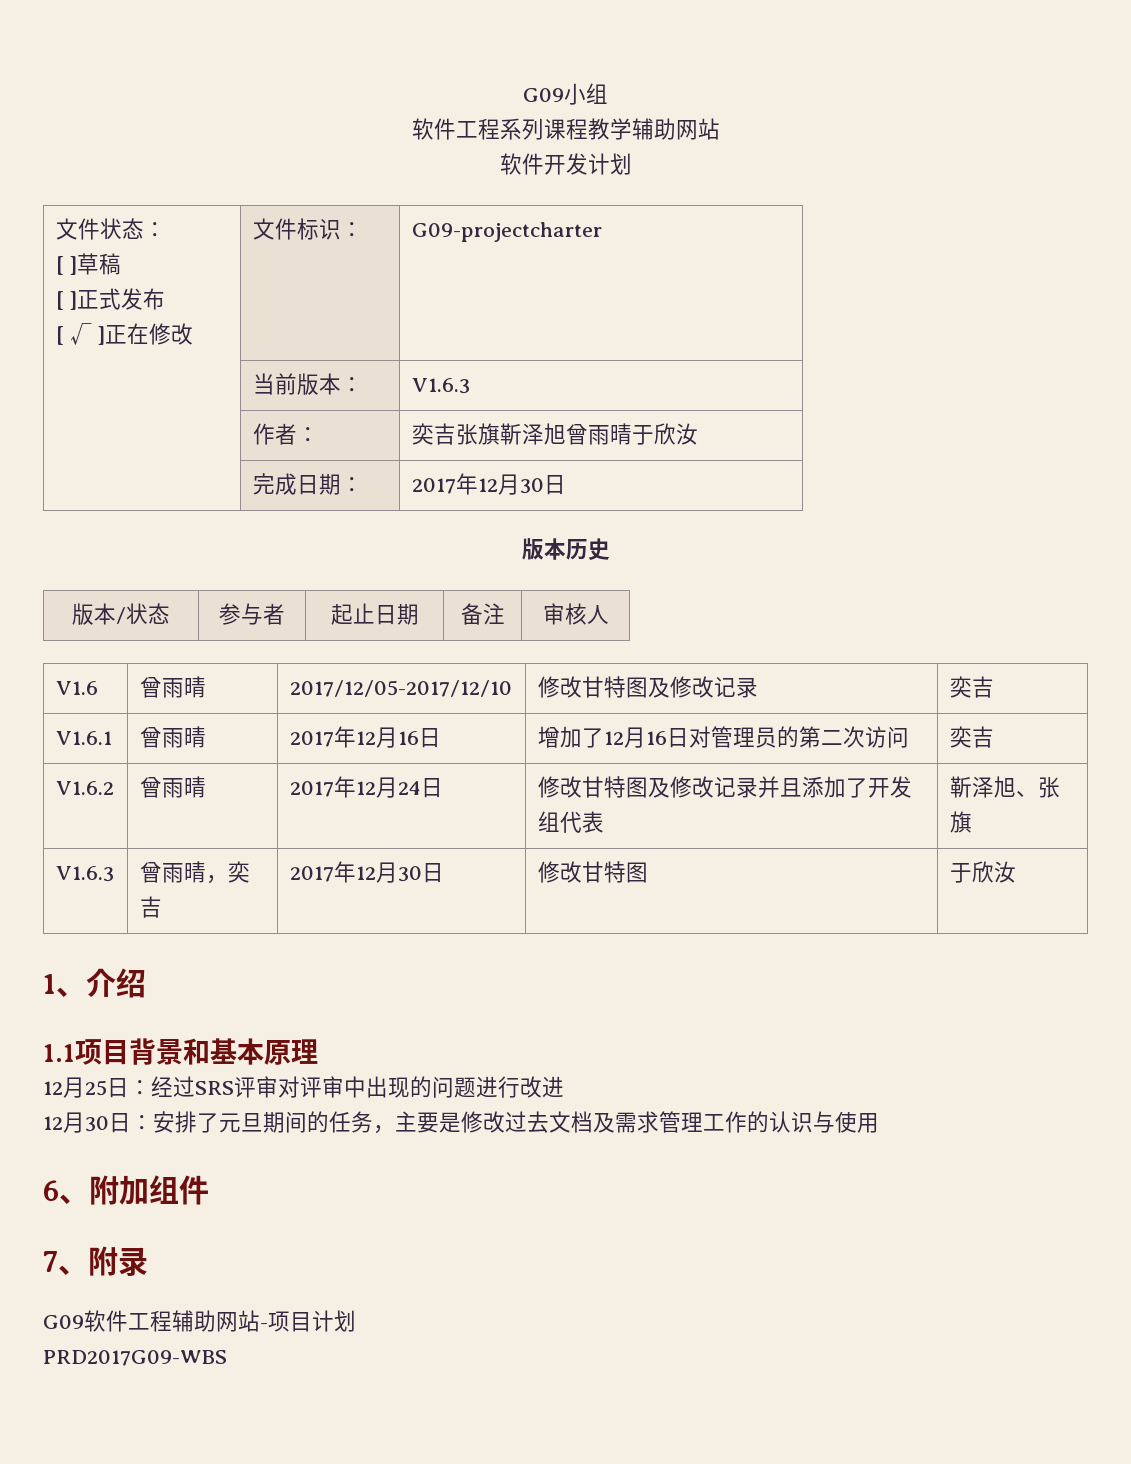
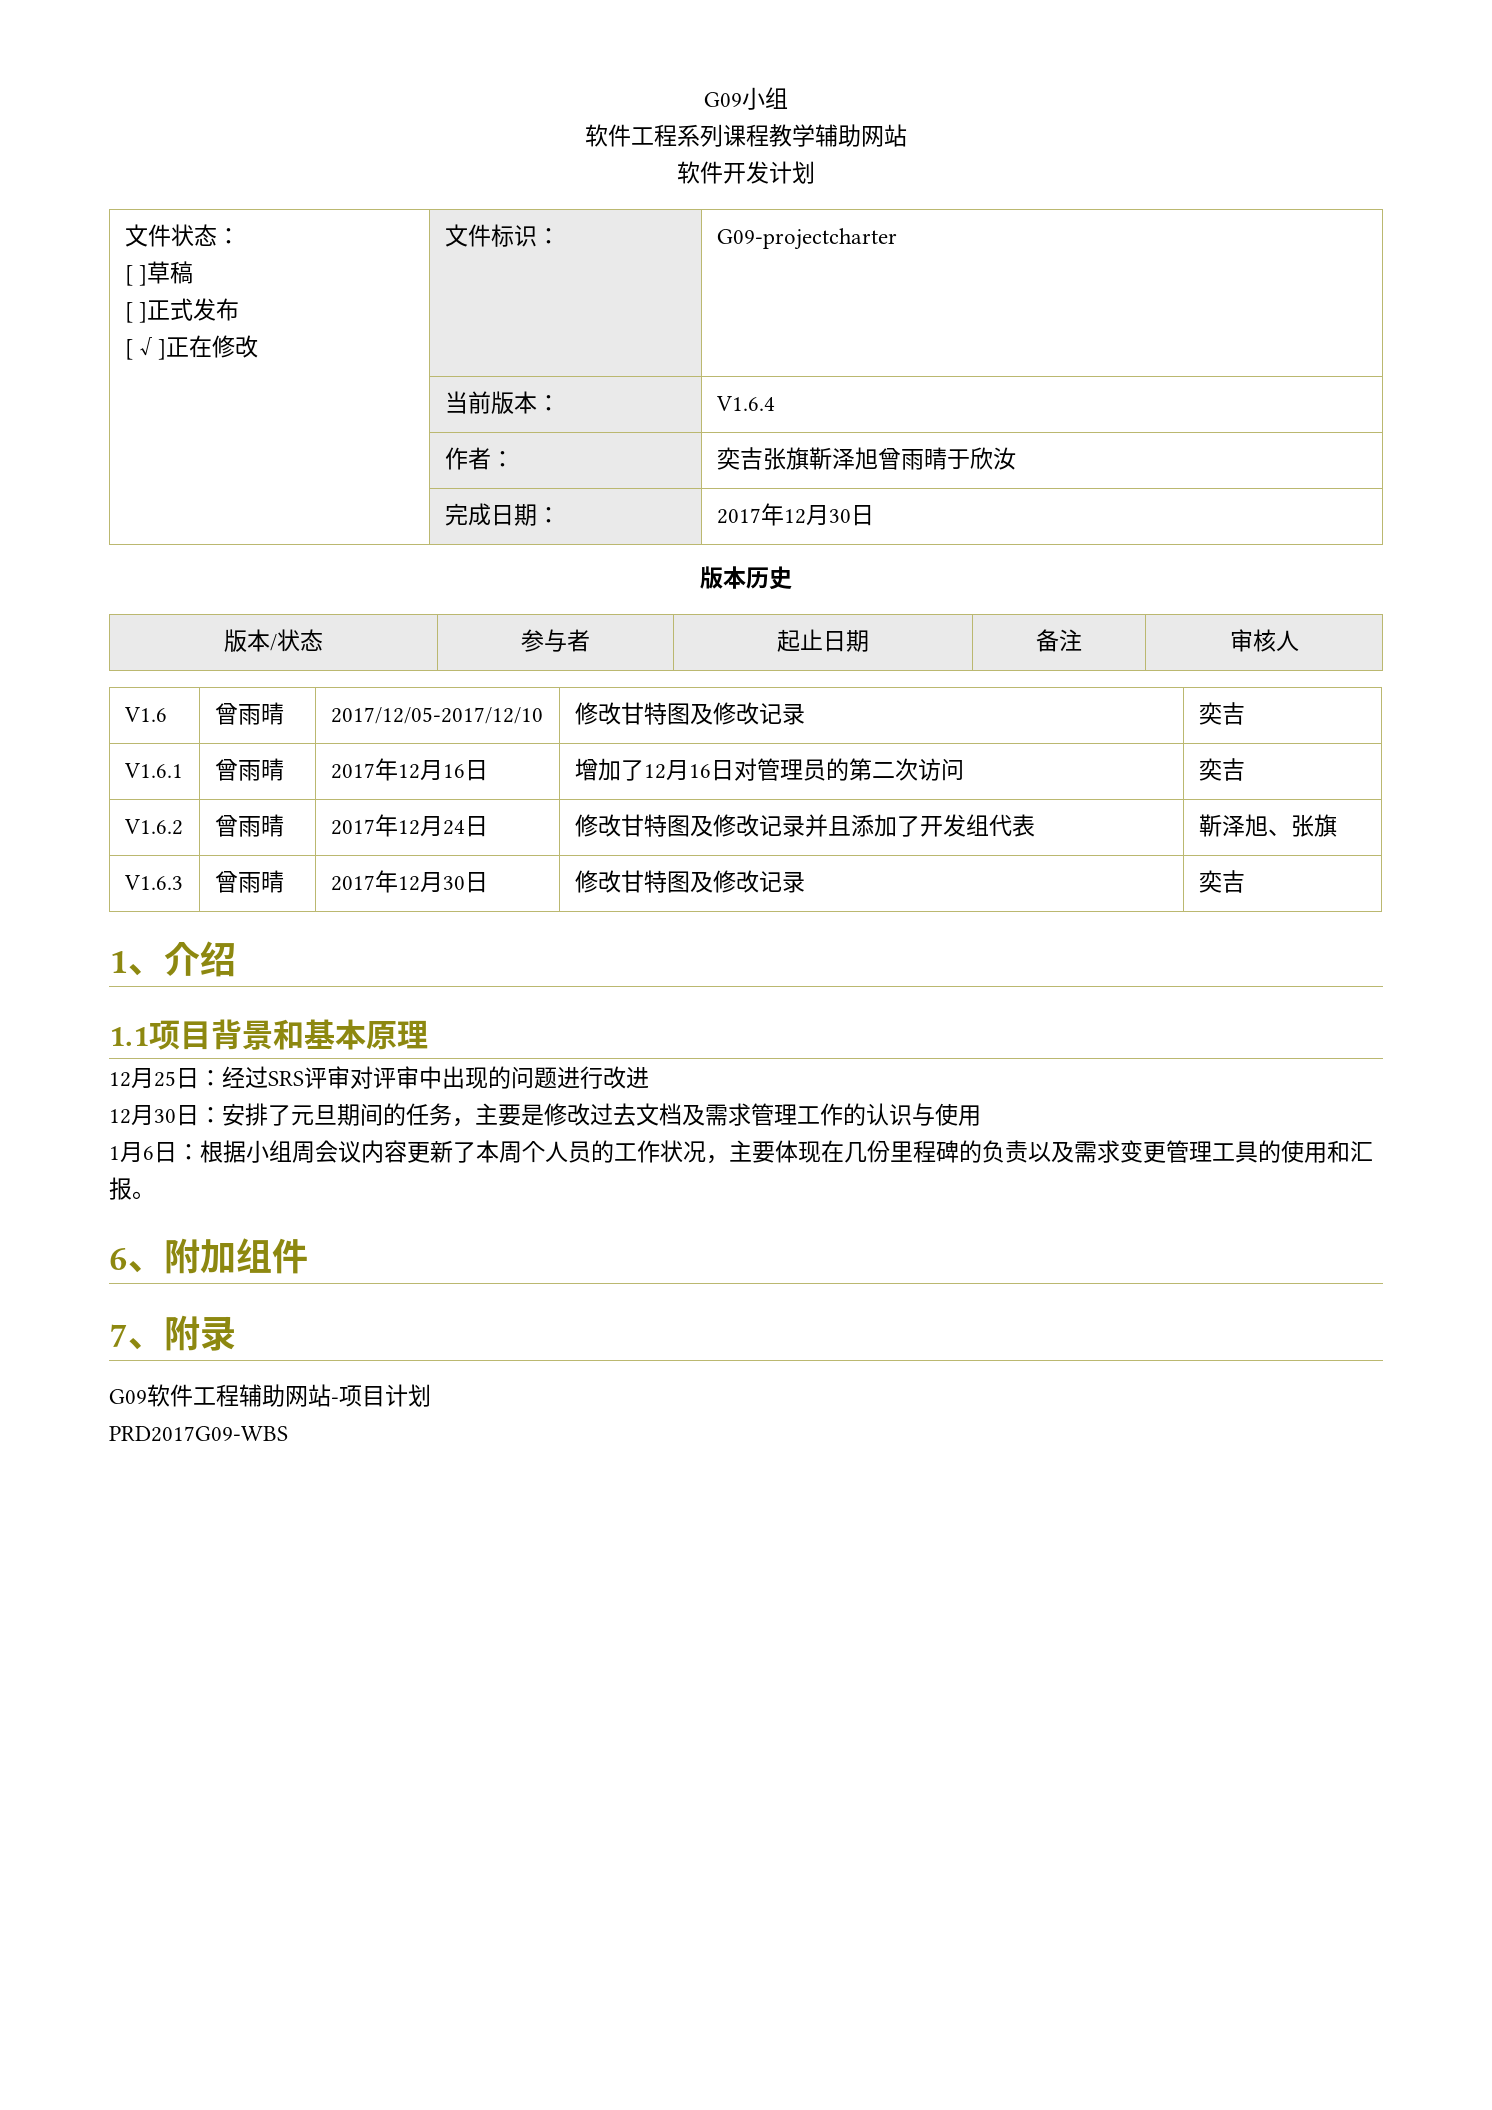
[411,378,470,394] V1.6.3 -> [715,396,775,411] V1.6.4
[205,861,250,884] [139,896,162,918] ，奕吉 -> (284, 881) none
[949,861,1016,883] | 于欣汝 -> [689,870,805,893] [1198,870,1245,893] 及修改记录 | 奕吉
(879, 1123) none -> [109,1140,1373,1164] [109,1177,155,1200] // 1月6日：根据小组周会议内容更新了本周个人员的工作状况，主要体现在几份里程碑的负责以及需求变更管理工具的使用和汇报。

